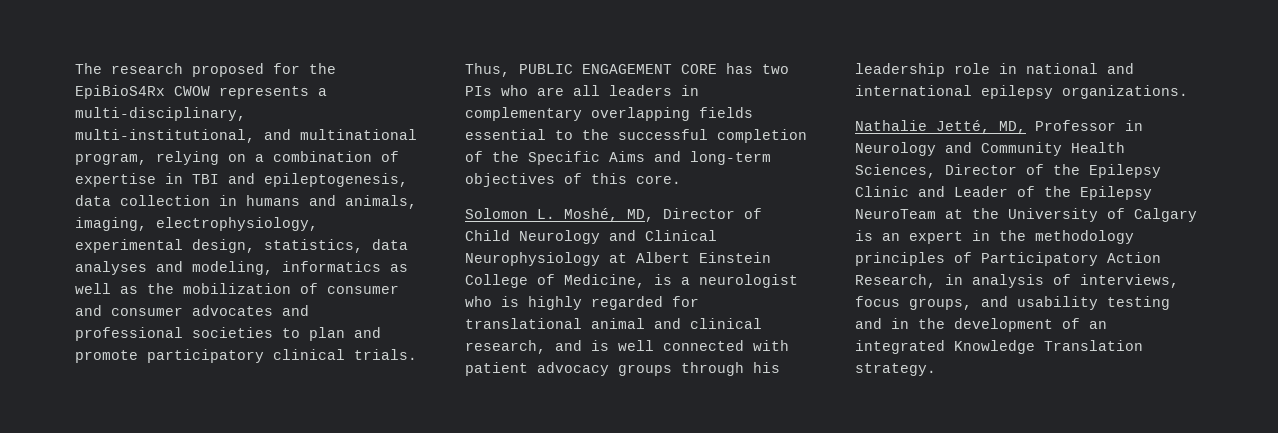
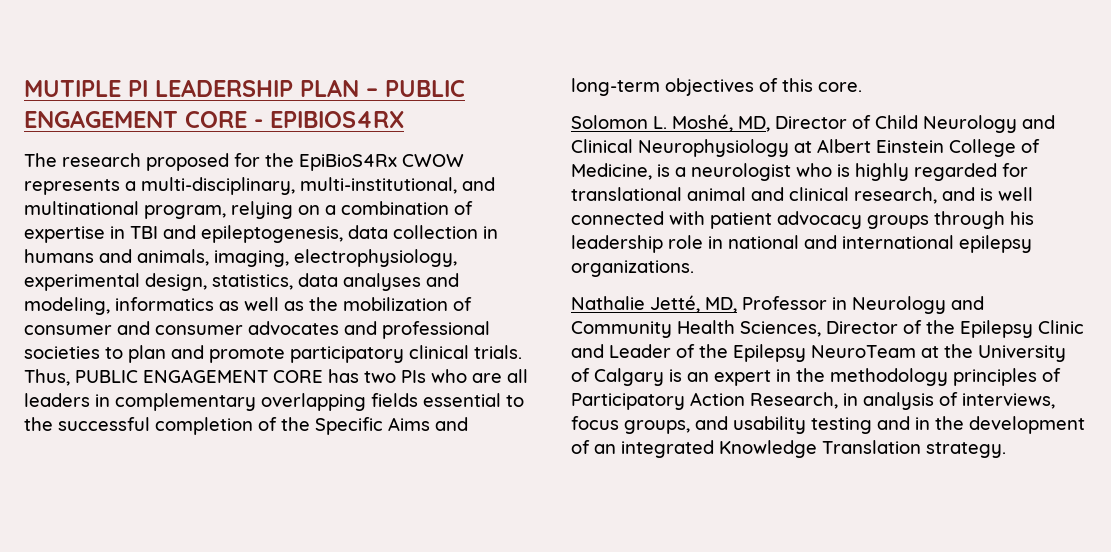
(75, 68) none -> [24,79,465,97] [24,110,404,128] MUTIPLE PI LEADERSHIP PLAN – PUBLIC ENGAGEMENT CORE - EPIBIOS4RX //

